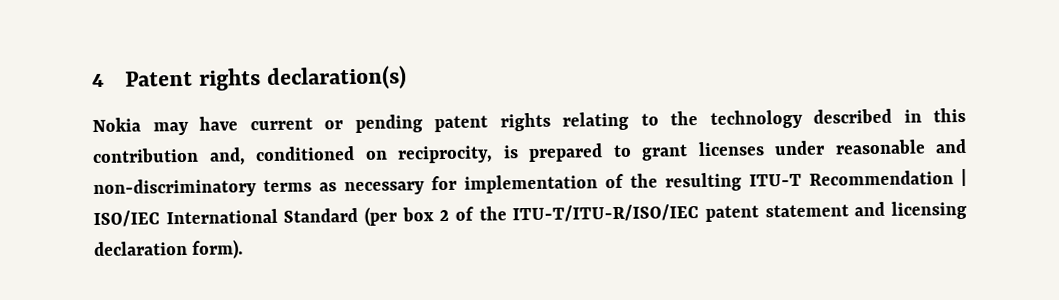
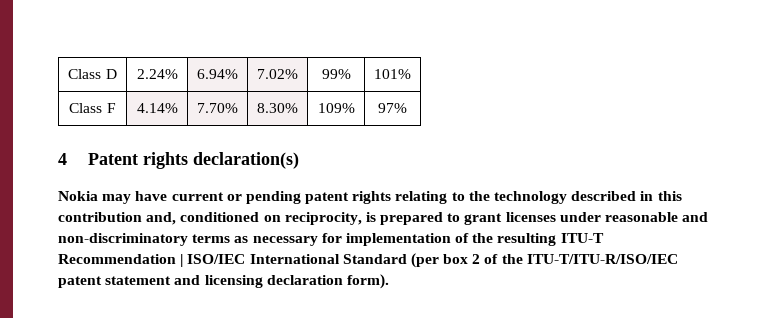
(92, 80) none -> [68,69,117,79] [136,69,178,79] [197,69,238,79] [257,69,298,79] [321,69,351,79] [374,69,411,79] [69,103,116,113] [136,103,178,113] [197,103,238,113] [257,103,298,113] [317,103,355,113] [378,103,407,113] Class D | 2.24% | 6.94% | 7.02% | 99% | 101% // Class F | 4.14% | 7.70% | 8.30% | 109% | 97% //

